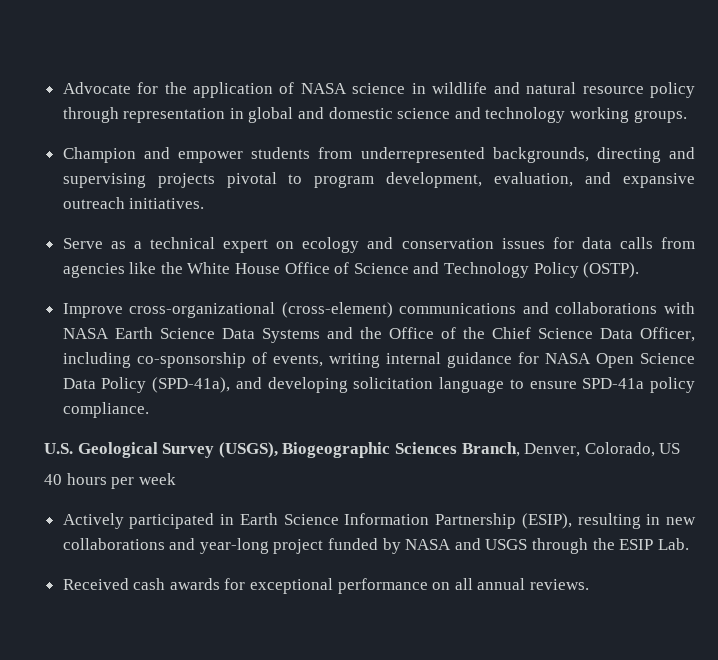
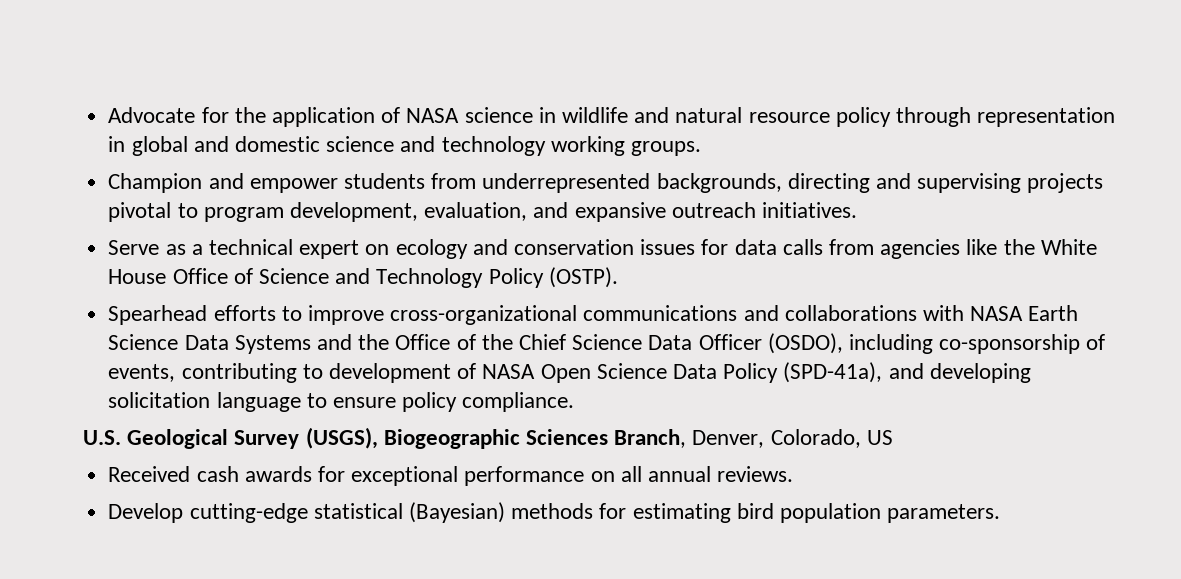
[62,302,393,318] Improve cross-organizational (cross-element) -> [108,305,578,325] Spearhead efforts to improve cross-organizational
[640,327,695,342] Officer, -> [698,333,843,354] Officer (OSDO),
[328,352,539,368] writing internal guidance for -> [181,363,477,383] contributing to development of
[582,378,645,389] SPD-41a -> (396, 402) none
[44,473,176,489] [62,513,697,529] [62,538,689,554] // 40 hours per week // Actively participated in Earth Science Information Partnership (ESIP), resulting in new collaborations and year-long project funded by NASA and USGS through the ESIP Lab. -> (893, 437) none
(590, 584) none -> [108,502,1001,523] // Develop cutting-edge statistical (Bayesian) methods for estimating bird population parameters.

